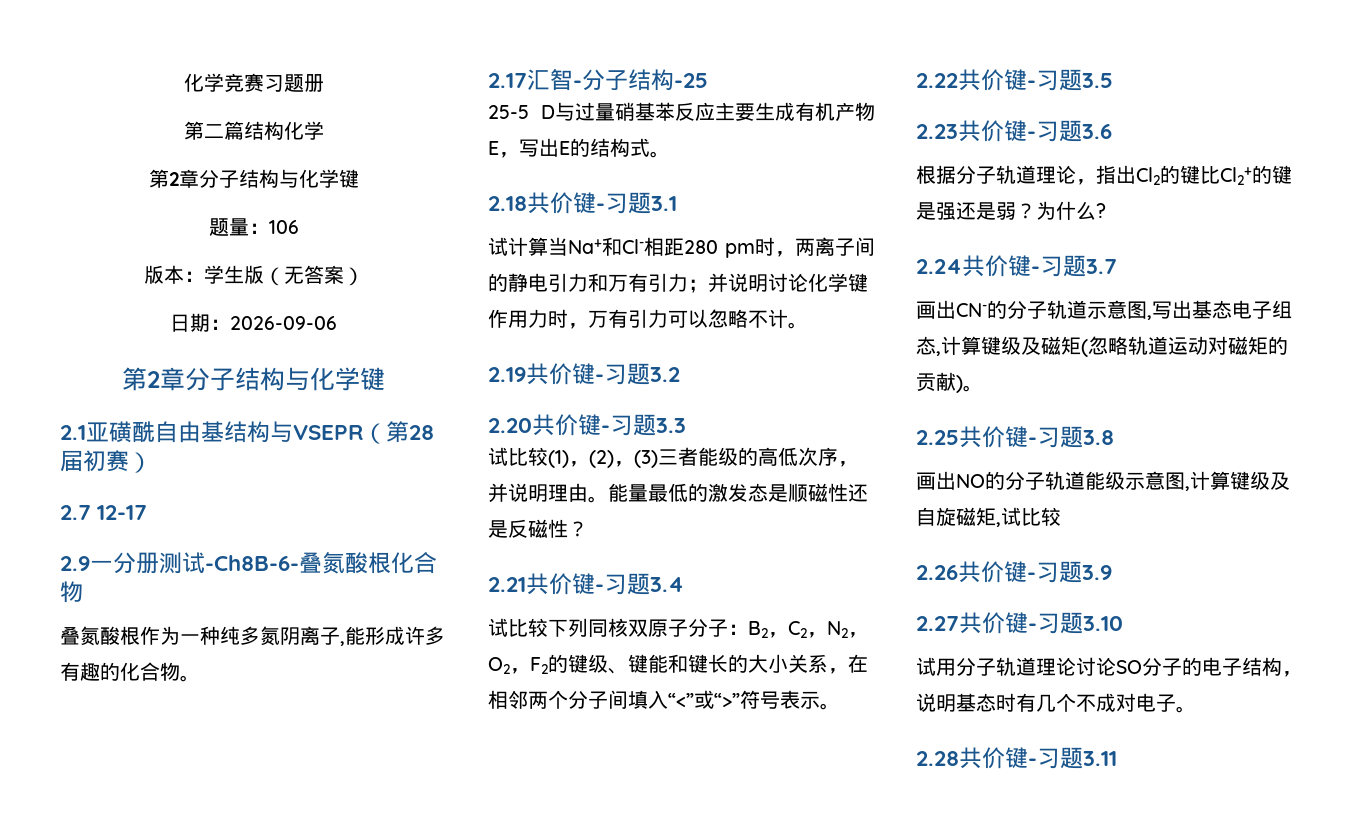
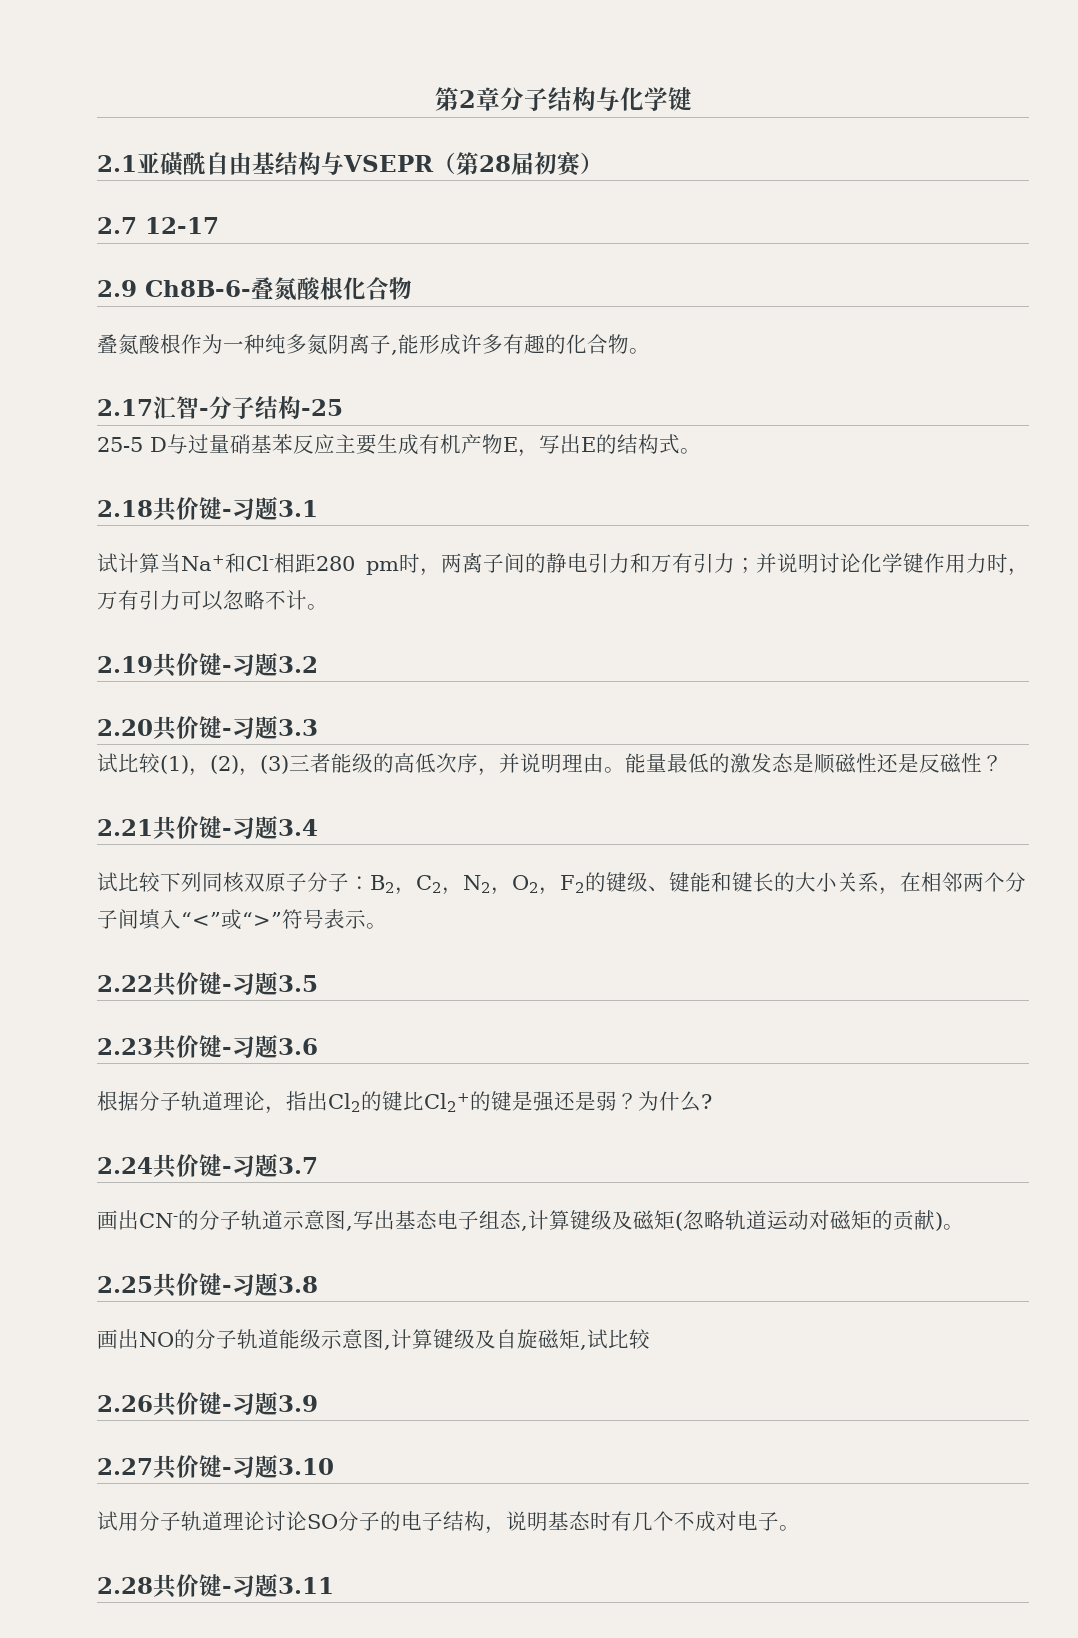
[183,73,324,92] [183,121,324,140] [148,169,359,188] [208,218,299,236] [143,265,364,286] [170,313,337,332] 化学竞赛习题册 // 第二篇结构化学 // 第2章分子结构与化学键 // 题量：106 // 版本：学生版（无答案） // 日期：2026-09-06 // -> (434, 99) none
[90,552,299,574] 一分册测试-Ch8B-6- -> [145,280,251,297] Ch8B-6-

